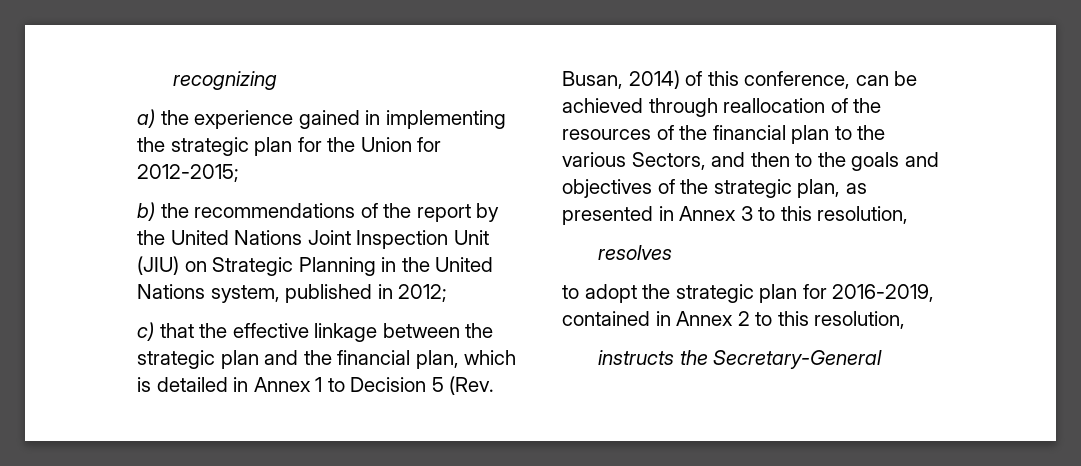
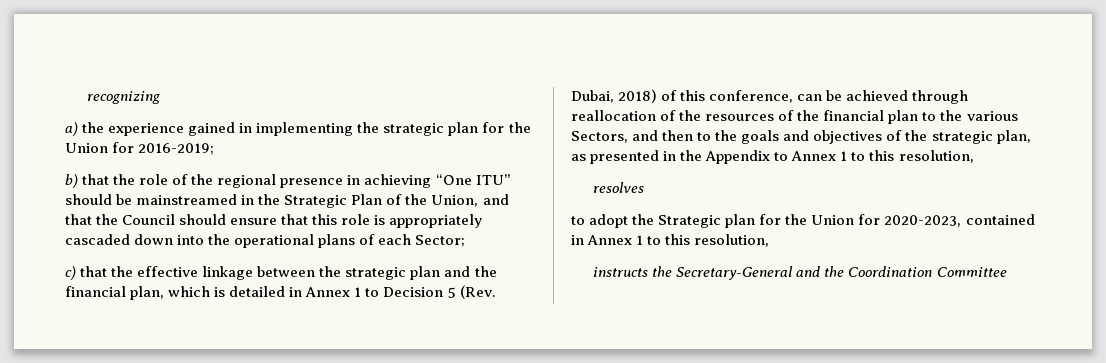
[137,164,239,182] 2012-2015; -> [138,143,215,155] 2016-2019;
[160,203,500,222] [137,230,489,249] [137,256,494,276] [137,284,448,303] the recommendations of the report by the United Nations Joint Inspection Unit (JIU) on Strategic Planning in the United Nations system, published in 2012; -> [82,174,510,188] [65,194,509,208] [65,214,483,228] [65,234,466,248] that the role of the regional presence in achieving “One ITU” should be mainstreamed in the Strategic Plan of the Union, and that the Council should ensure that this role is appropriately cascaded down into the operational plans of each Sector;
[562,70,680,89] Busan, 2014) -> [571,89,658,103] Dubai, 2018)
[679,206,753,221] Annex 3 -> [680,150,848,164] the Appendix to Annex 1
[675,284,935,303] strategic plan for 2016-2019, -> [658,214,962,228] Strategic plan for the Union for 2020-2023,
[737,311,750,326] 2 -> [636,235,644,245] 1
(883, 359) none -> [796,266,1007,277] and the Coordination Committee

